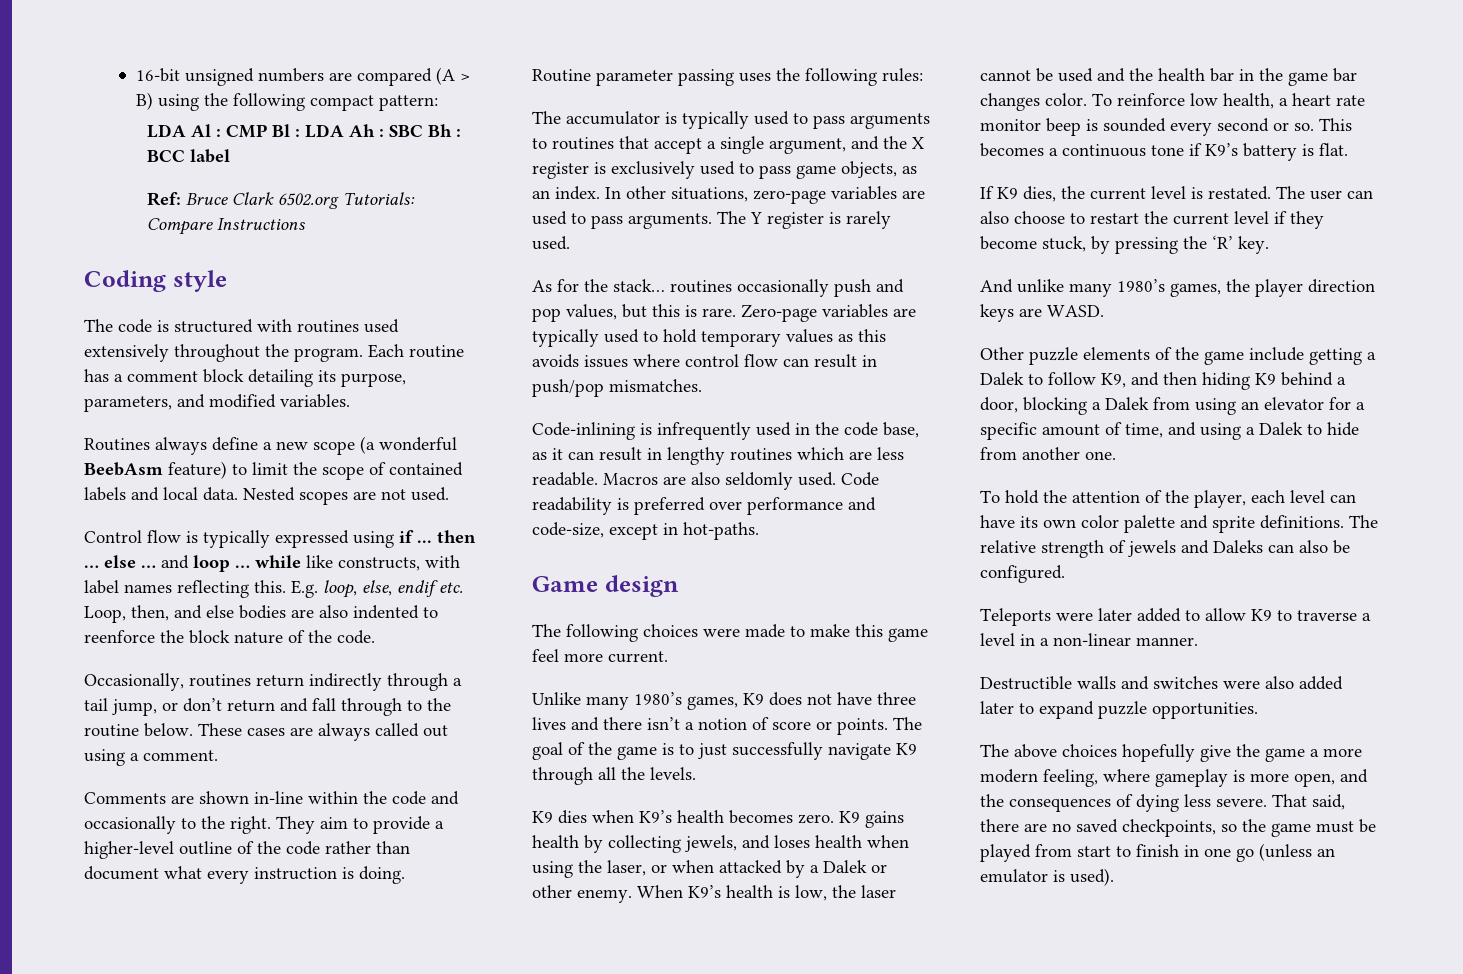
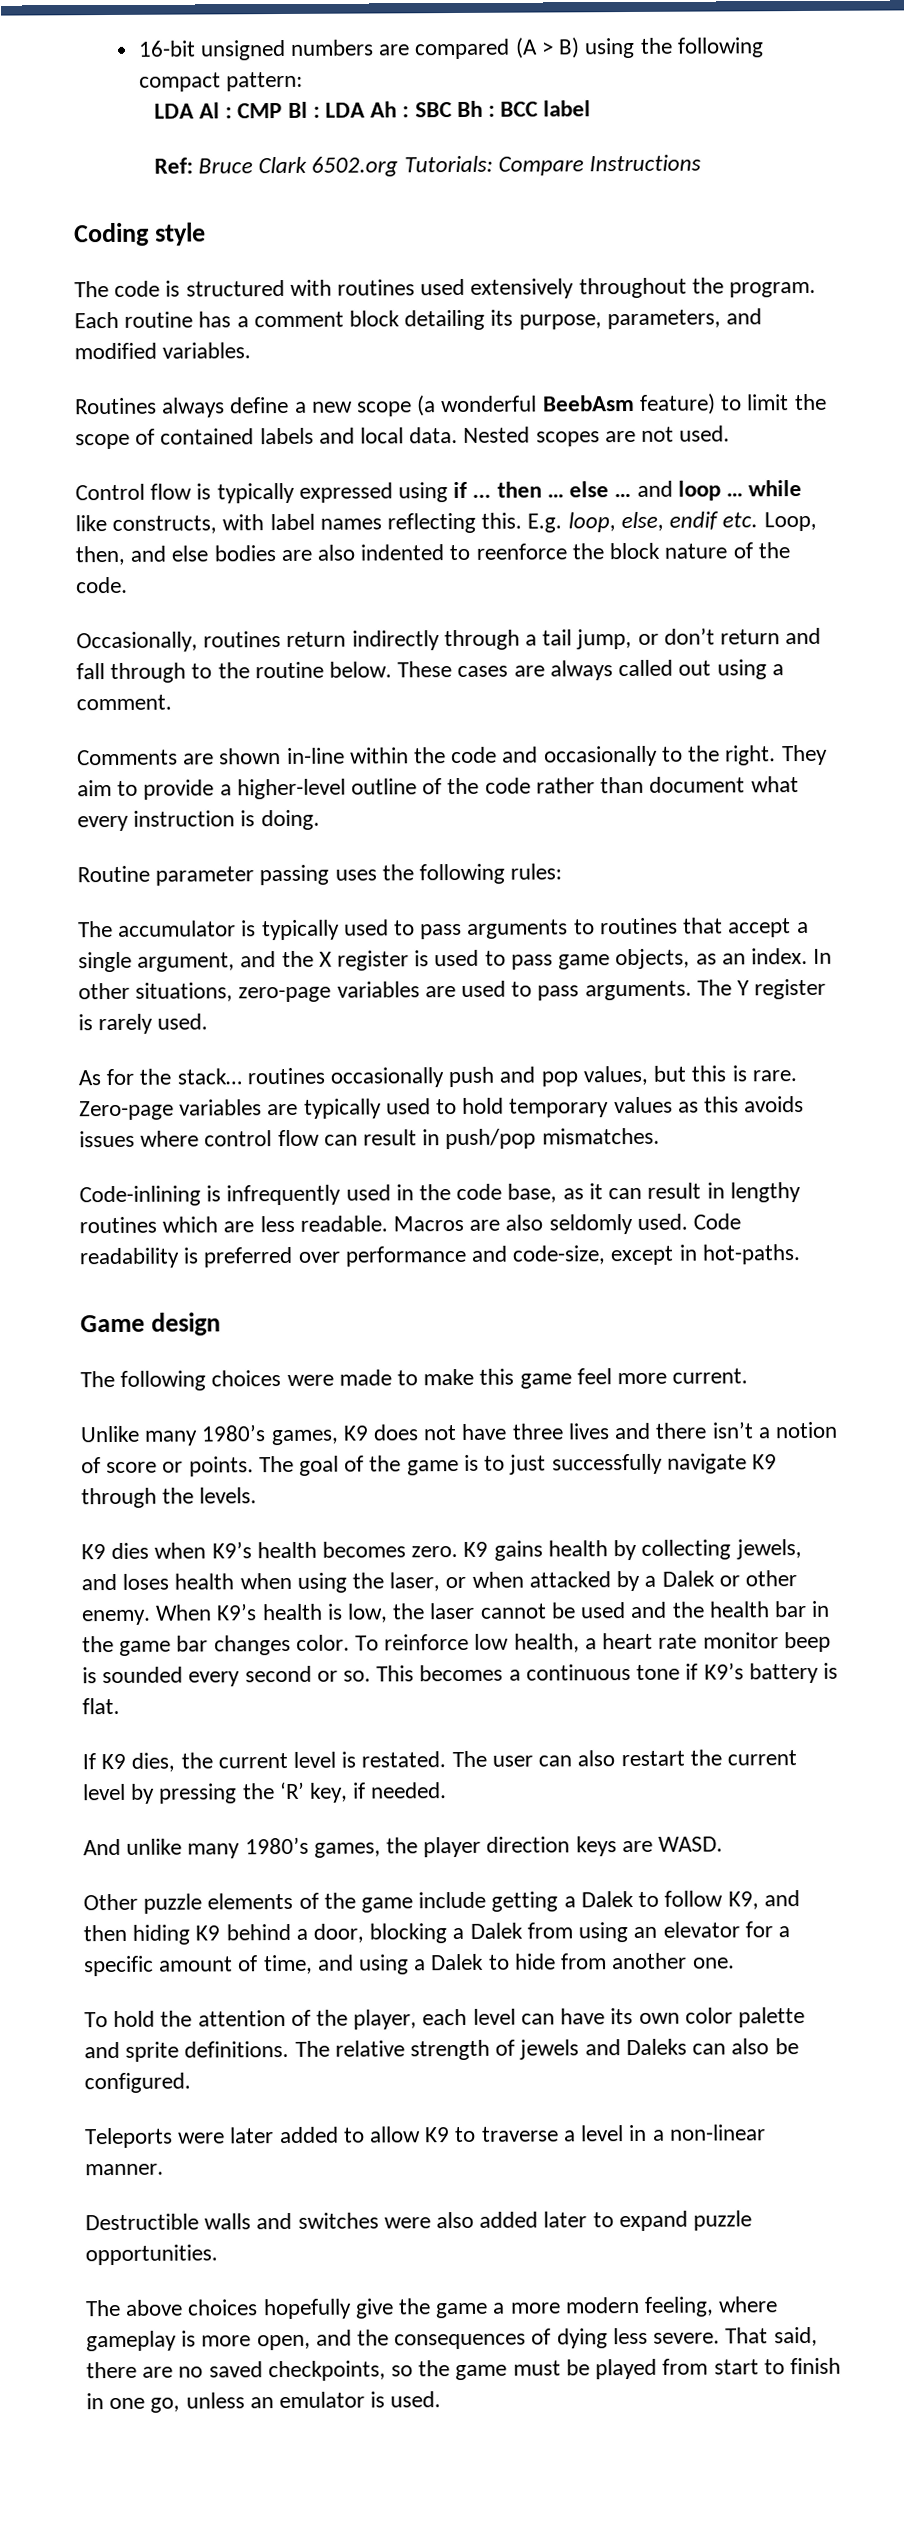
[611,161,695,179] exclusively -> (430, 958) none
[598,767,616,780] all -> (157, 1498) none
[1014,211,1085,224] choose to -> (616, 1758) none
[1274,211,1324,229] [980,236,1086,252] if they become stuck, -> (126, 1792) none
[1238,236,1269,254] key. -> [309,1782,448,1803] key, if needed.
[1236,843,1312,862] go (unless -> [150,2392,245,2413] go, unless
[1070,868,1114,886] used). -> [390,2391,442,2408] used.

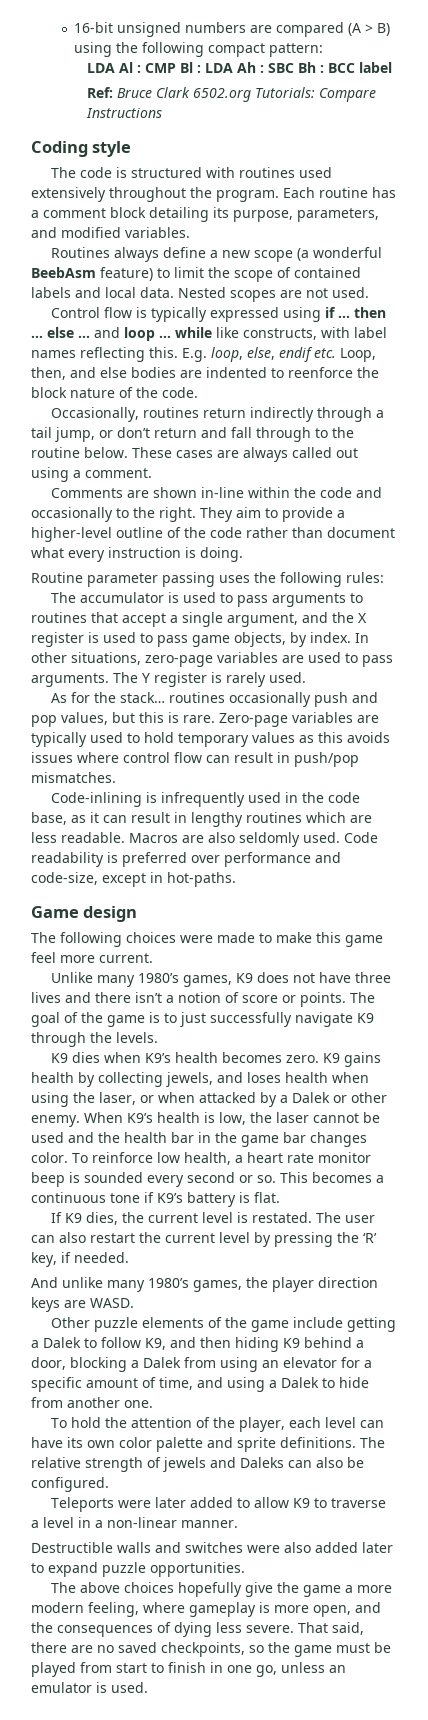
[317,544,356,561] also -> (202, 374) none
[261,919,340,941] typically -> (179, 597) none
[695,953,746,965] as an -> [290,632,307,647] by

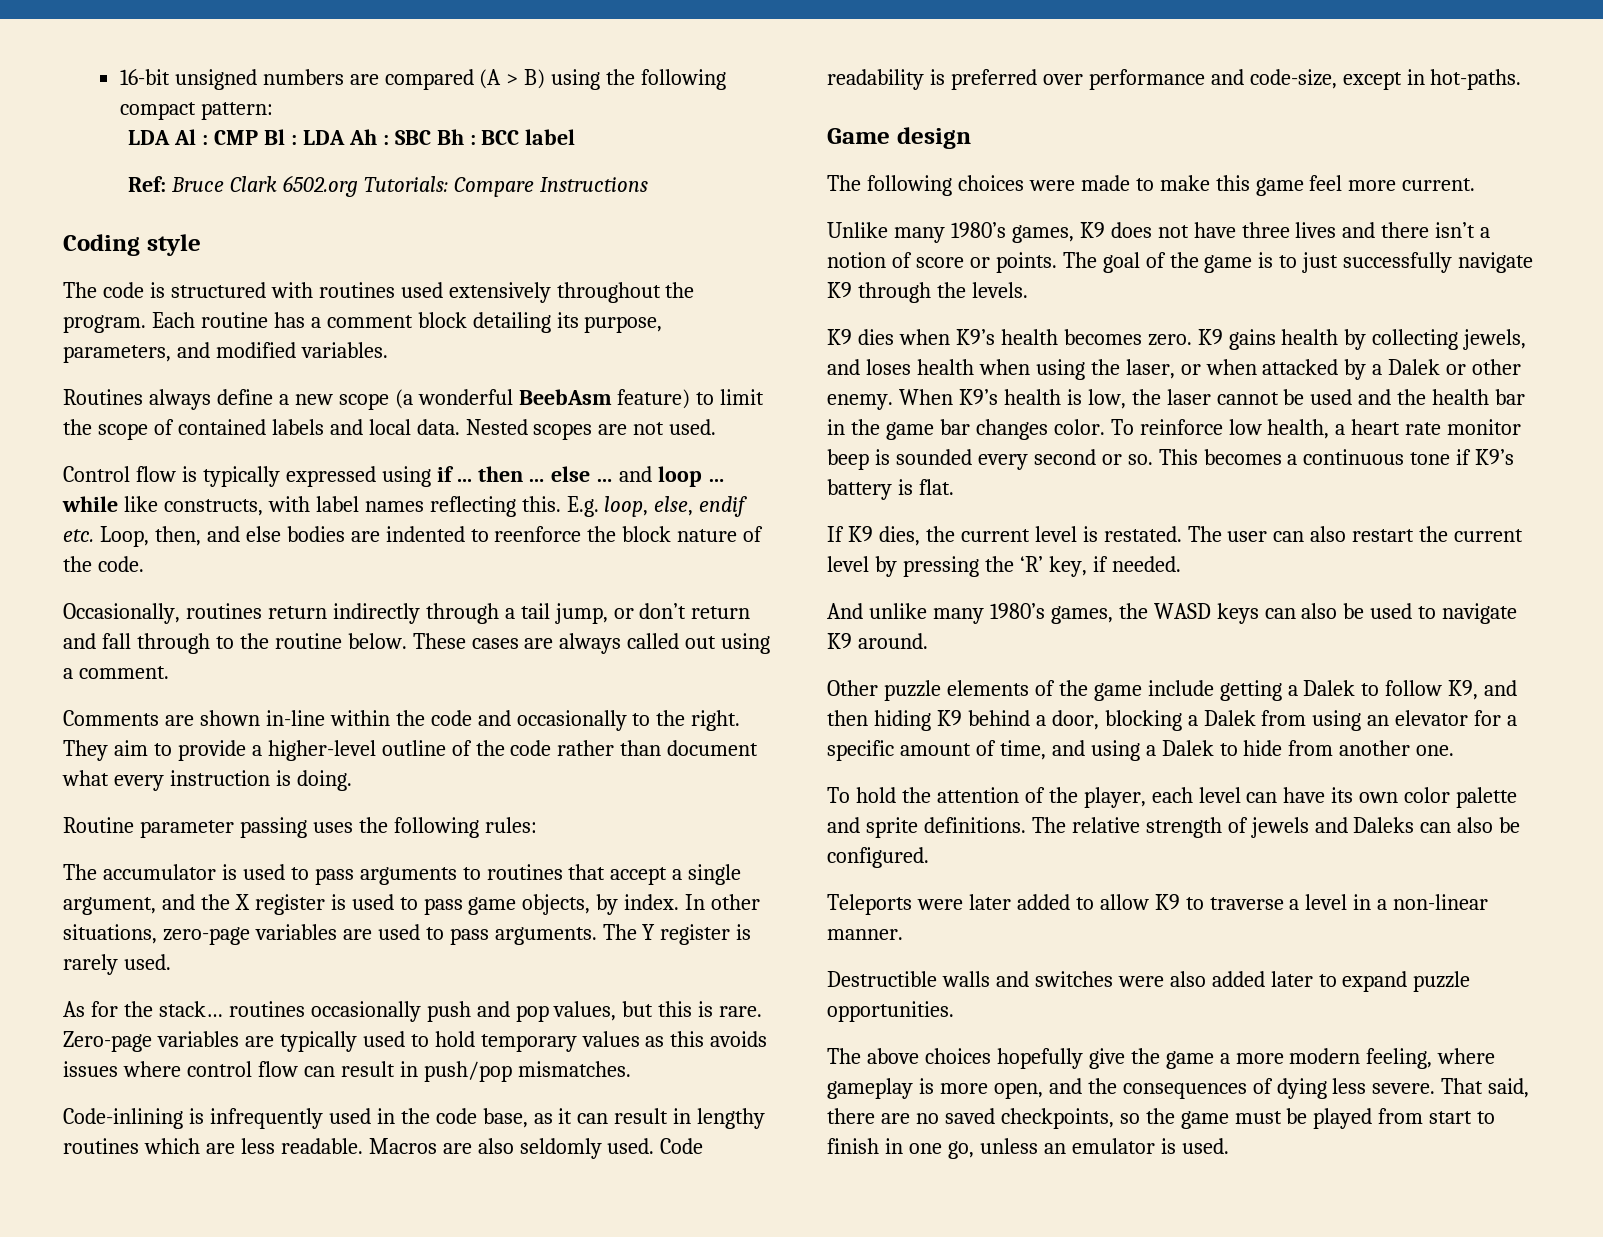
[272,1277,378,1292] [31,1297,134,1312] player direction keys are WASD. -> [1153,603,1518,624] [827,633,928,649] WASD keys can also be used to navigate K9 around.

